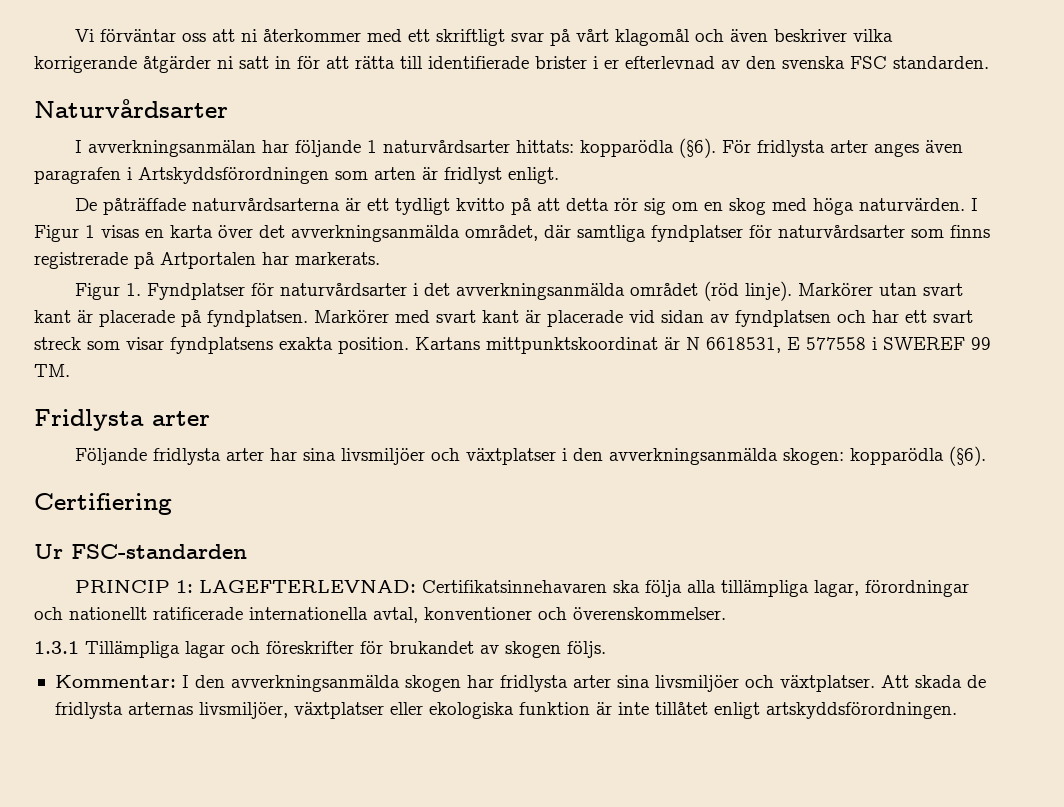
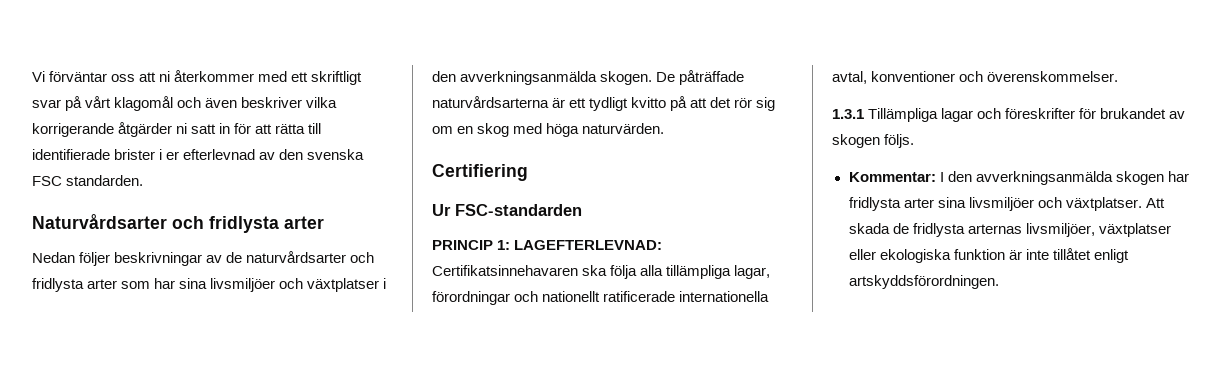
[75,138,964,158] [34,167,559,184] // I avverkningsanmälan har följande 1 naturvårdsarter hittats: kopparödla (§6). För fridlysta arter anges även paragrafen i Artskyddsförordningen som arten är fridlyst enligt. // -> [172,216,324,233] [32,251,375,266] [32,278,387,292] [432,71,653,85] och fridlysta arter // Nedan följer beskrivningar av de naturvårdsarter och fridlysta arter som har sina livsmiljöer och växtplatser i den avverkningsanmälda skogen.
[566,198,610,211] detta -> [710,97,732,108] det
[971,198,979,211] [34,225,990,242] [34,252,380,269] [75,281,964,301] [34,310,973,327] [34,337,991,354] [34,364,70,377] [34,409,210,431] [75,446,987,466] I Figur 1 visas en karta över det avverkningsanmälda området, där samtliga fyndplatser för naturvårdsarter som finns registrerade på Artportalen har markerats. // Figur 1. Fyndplatser för naturvårdsarter i det avverkningsanmälda området (röd linje). Markörer utan svart kant är placerade på fyndplatsen. Markörer med svart kant är placerade vid sidan av fyndplatsen och har ett svart streck som visar fyndplatsens exakta position. Kartans mittpunktskoordinat är N 6618531, E 577558 i SWEREF 99 TM. // Fridlysta arter // Följande fridlysta arter har sina livsmiljöer och växtplatser i den avverkningsanmälda skogen: kopparödla (§6). -> (665, 128) none

